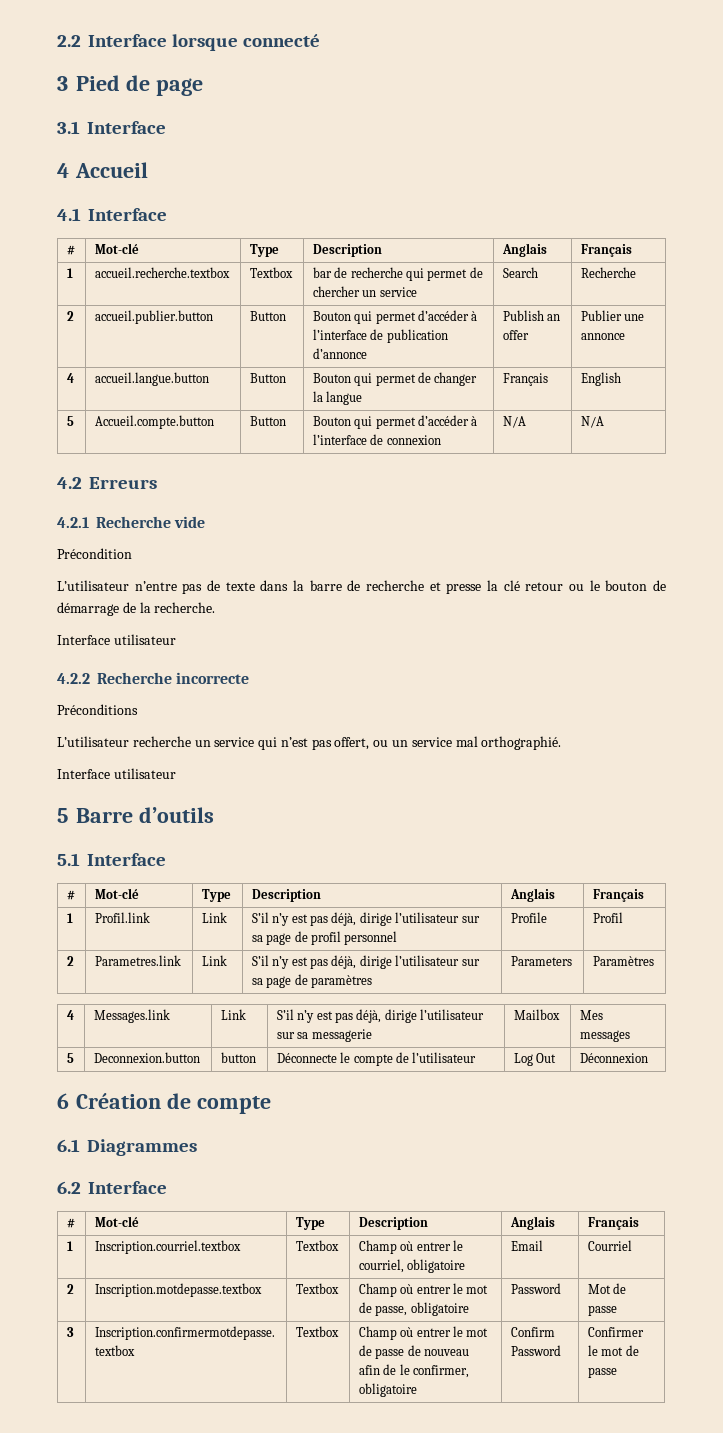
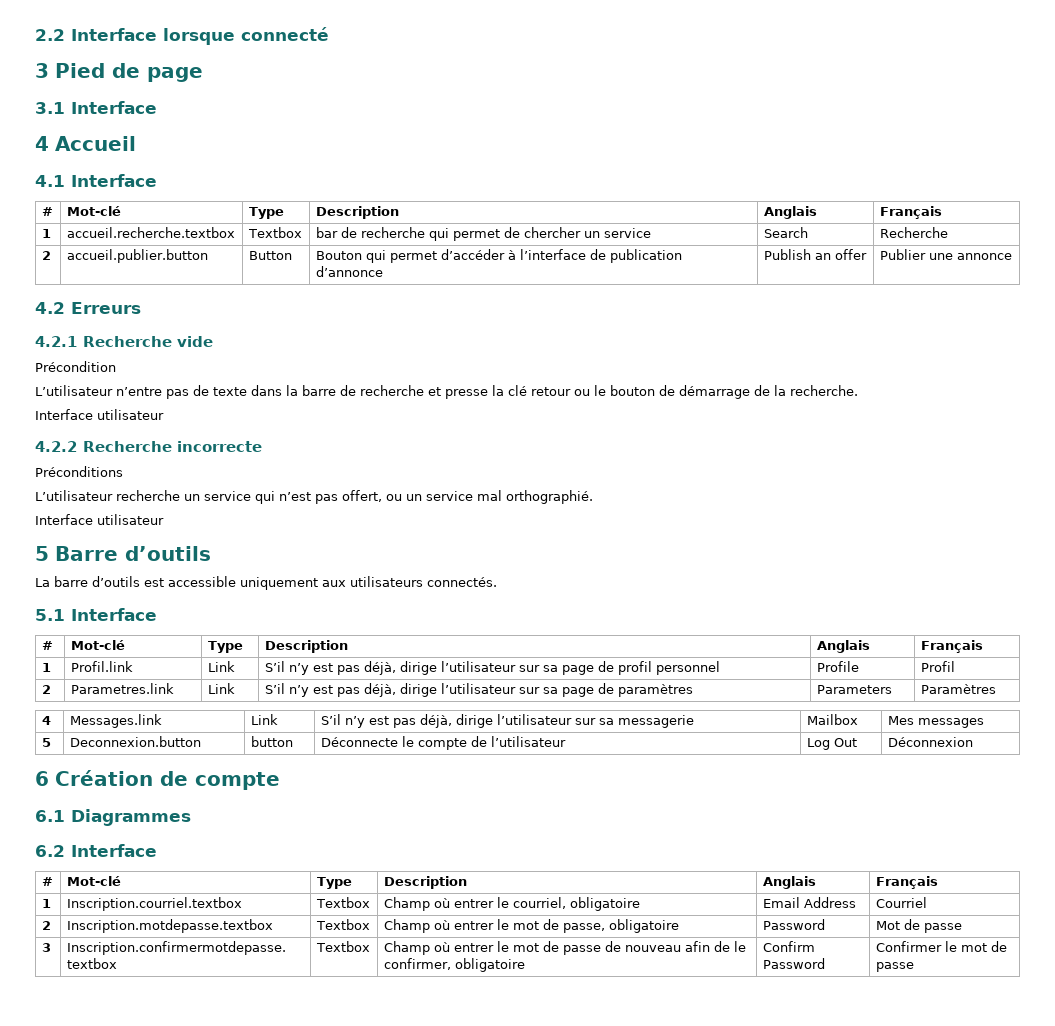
[66,373,74,383] [94,372,209,386] [249,373,286,383] [312,372,478,386] [312,391,363,405] [502,373,548,386] [580,372,621,386] [66,416,74,426] [94,415,214,429] [249,416,286,426] [312,415,478,429] [312,434,441,445] [502,416,526,428] [580,416,604,428] // 4 | accueil.langue.button | Button | Bouton qui permet de changer la langue | Français | English // 5 | Accueil.compte.button | Button | Bouton qui permet d’accéder à l’interface de connexion | N/A | N/A -> (1012, 256) none
(214, 815) none -> [35,576,497,590] // La barre d’outils est accessible uniquement aux utilisateurs connectés.
(543, 1245) none -> [803,897,856,908] Address

